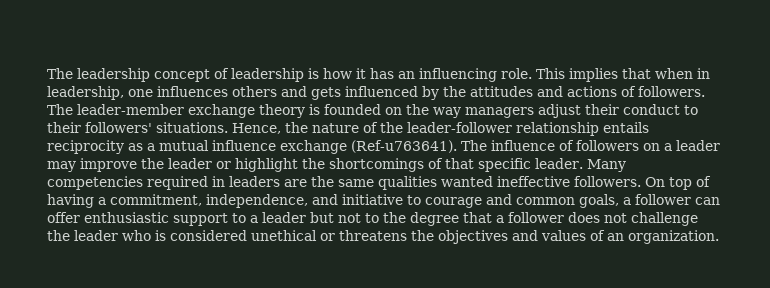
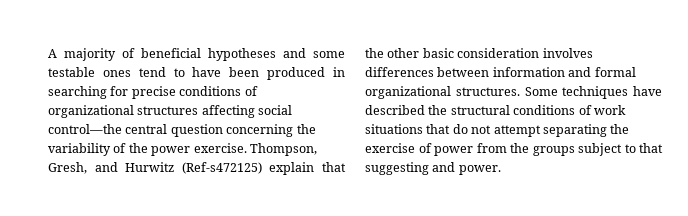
[47,68,710,82] [47,86,705,100] [47,104,698,118] [47,122,649,136] [47,140,720,154] [47,158,626,172] [47,176,711,190] [47,194,720,208] [47,212,698,226] [47,230,719,244] The leadership concept of leadership is how it has an influencing role. This implies that when in leadership, one influences others and gets influenced by the attitudes and actions of followers. The leader-member exchange theory is founded on the way managers adjust their conduct to their followers' situations. Hence, the nature of the leader-follower relationship entails reciprocity as a mutual influence exchange (Ref-u763641). The influence of followers on a leader may improve the leader or highlight the shortcomings of that specific leader. Many competencies required in leaders are the same qualities wanted ineffective followers. On top of having a commitment, independence, and initiative to courage and common goals, a follower can offer enthusiastic support to a leader but not to the degree that a follower does not challenge the leader who is considered unethical or threatens the objectives and values of an organization. -> [48,48,345,61] [48,67,345,80] [48,86,258,99] [48,105,293,118] [48,124,316,137] [48,143,317,156] [48,162,346,175] [365,48,593,58] [365,67,636,77] [365,86,662,99] [365,105,626,115] [365,124,630,137] [365,143,663,156] [365,162,501,175] A majority of beneficial hypotheses and some testable ones tend to have been produced in searching for precise conditions of organizational structures affecting social control—the central question concerning the variability of the power exercise. Thompson, Gresh, and Hurwitz (Ref-s472125) explain that the other basic consideration involves differences between information and formal organizational structures. Some techniques have described the structural conditions of work situations that do not attempt separating the exercise of power from the groups subject to that suggesting and power.

